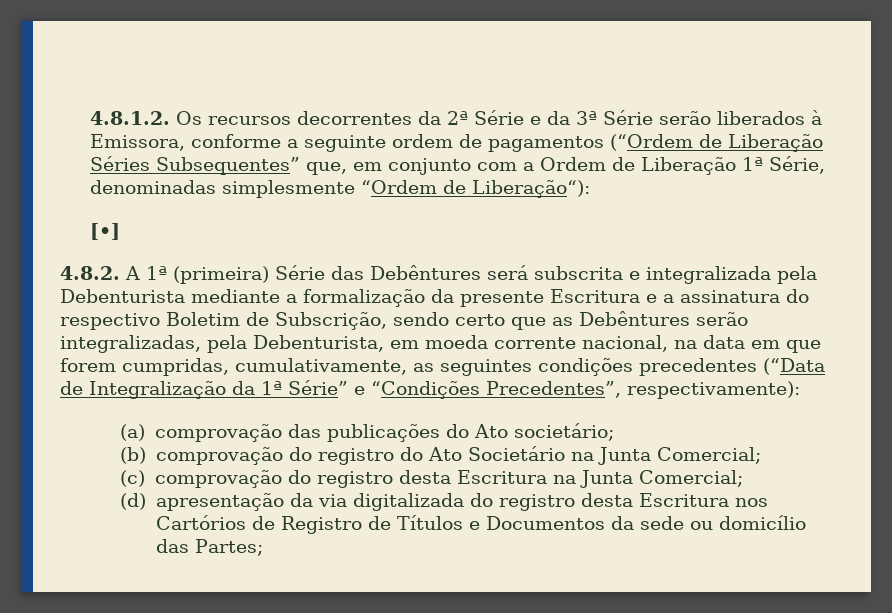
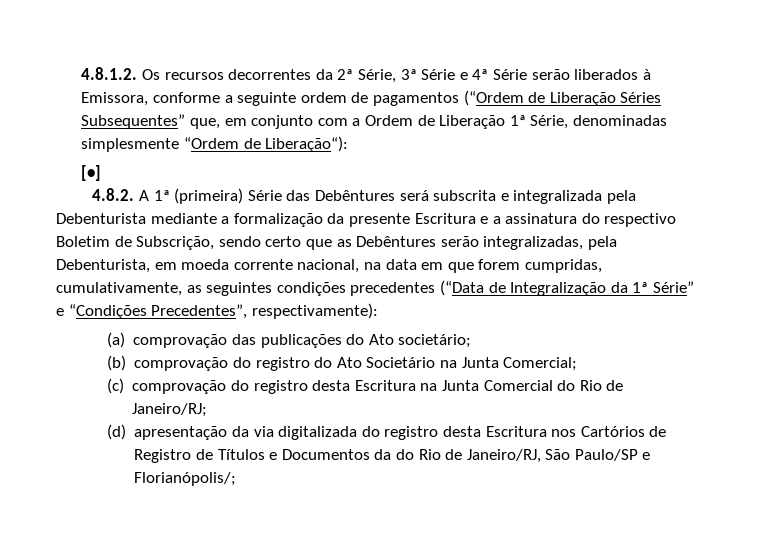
[474,110,598,125] Série e da 3ª -> [357,69,489,83] Série, 3ª Série e 4ª
[638,470,743,487] Comercial; -> [483,380,624,391] [132,403,208,417] Comercial do Rio de Janeiro/RJ;
[639,515,806,530] [155,539,263,556] sede ou domicílio das Partes; -> [395,449,651,463] [134,472,237,486] do Rio de Janeiro/RJ, São Paulo/SP e Florianópolis/;

